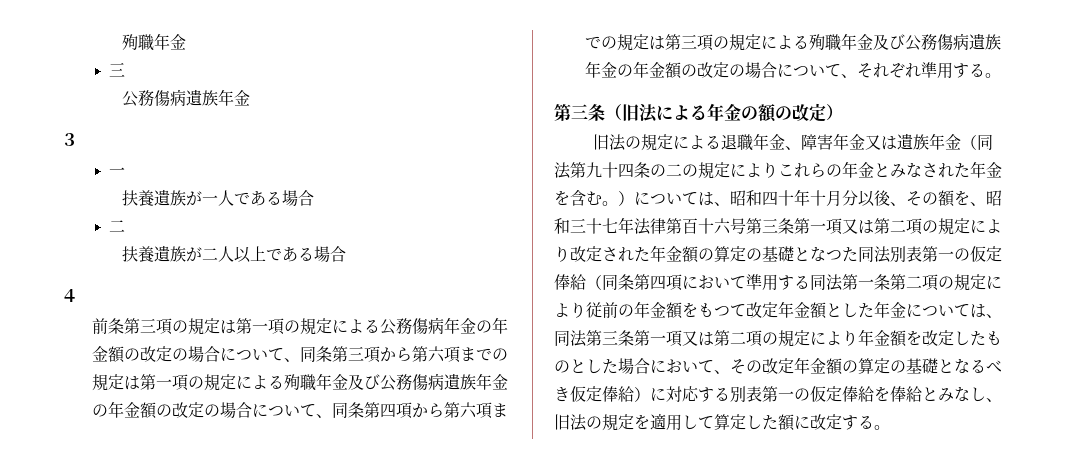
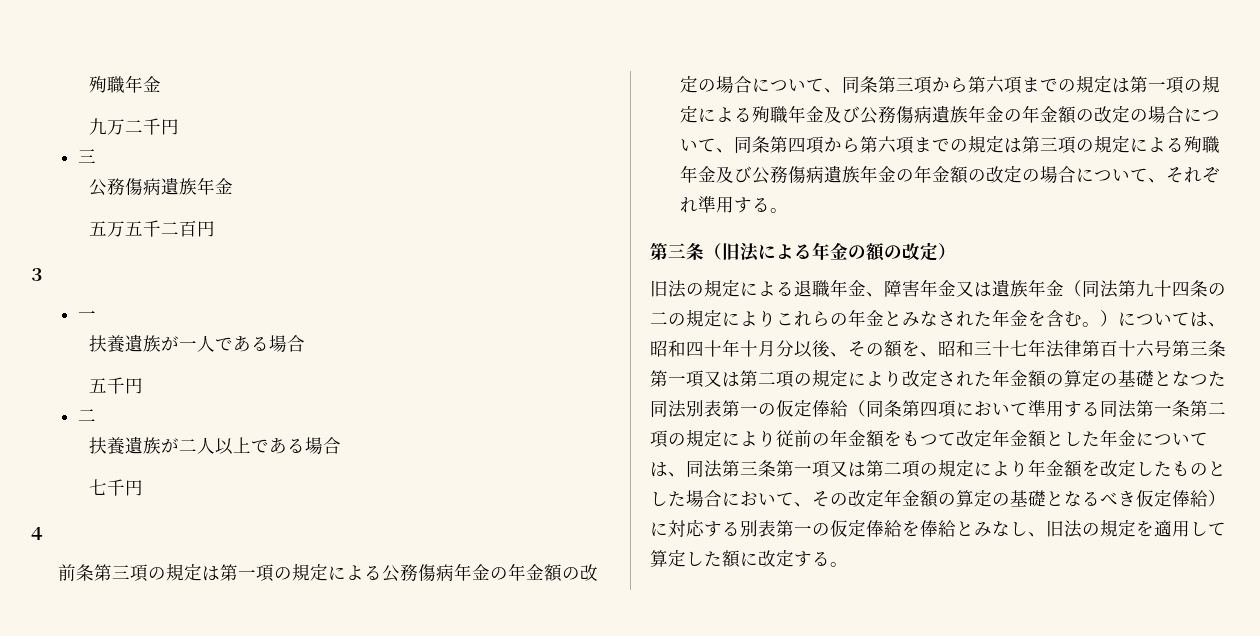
[122,33,187,51] 殉職年金 -> [88,75,161,93] [88,118,179,135] 殉職年金 // 九万二千円
(251, 98) none -> [88,220,215,237] // 五万五千二百円
(315, 198) none -> [88,377,143,394] // 五千円
(347, 254) none -> [88,479,143,496] // 七千円

